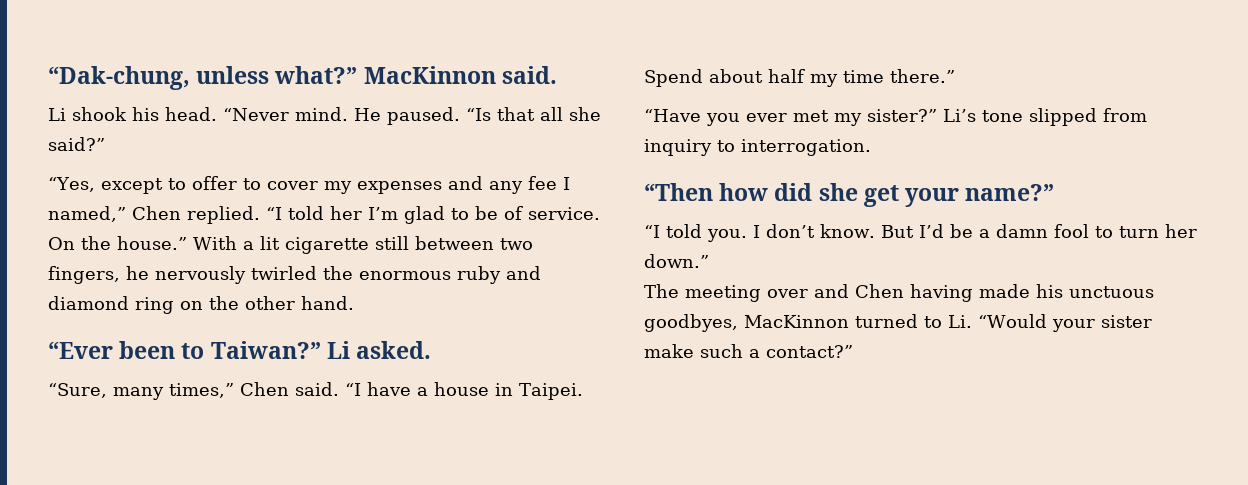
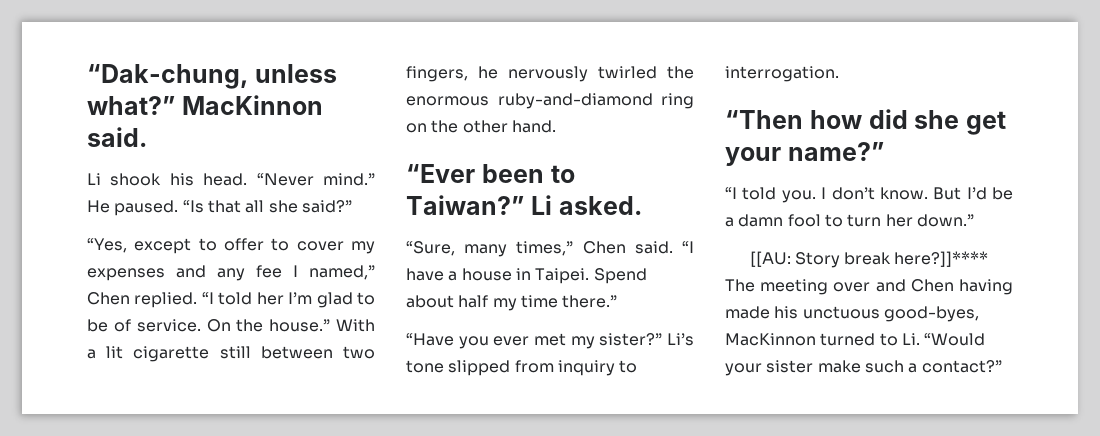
[295,107,348,121] mind. -> [323,173,375,186] mind.”
[457,266,541,284] [48,296,129,310] ruby and diamond -> [497,93,653,109] ruby-and-diamond
(709, 261) none -> [749,251,989,268] // [[AU: Story break here?]]****
[644,314,738,332] goodbyes, -> [883,306,979,322] good-byes,

